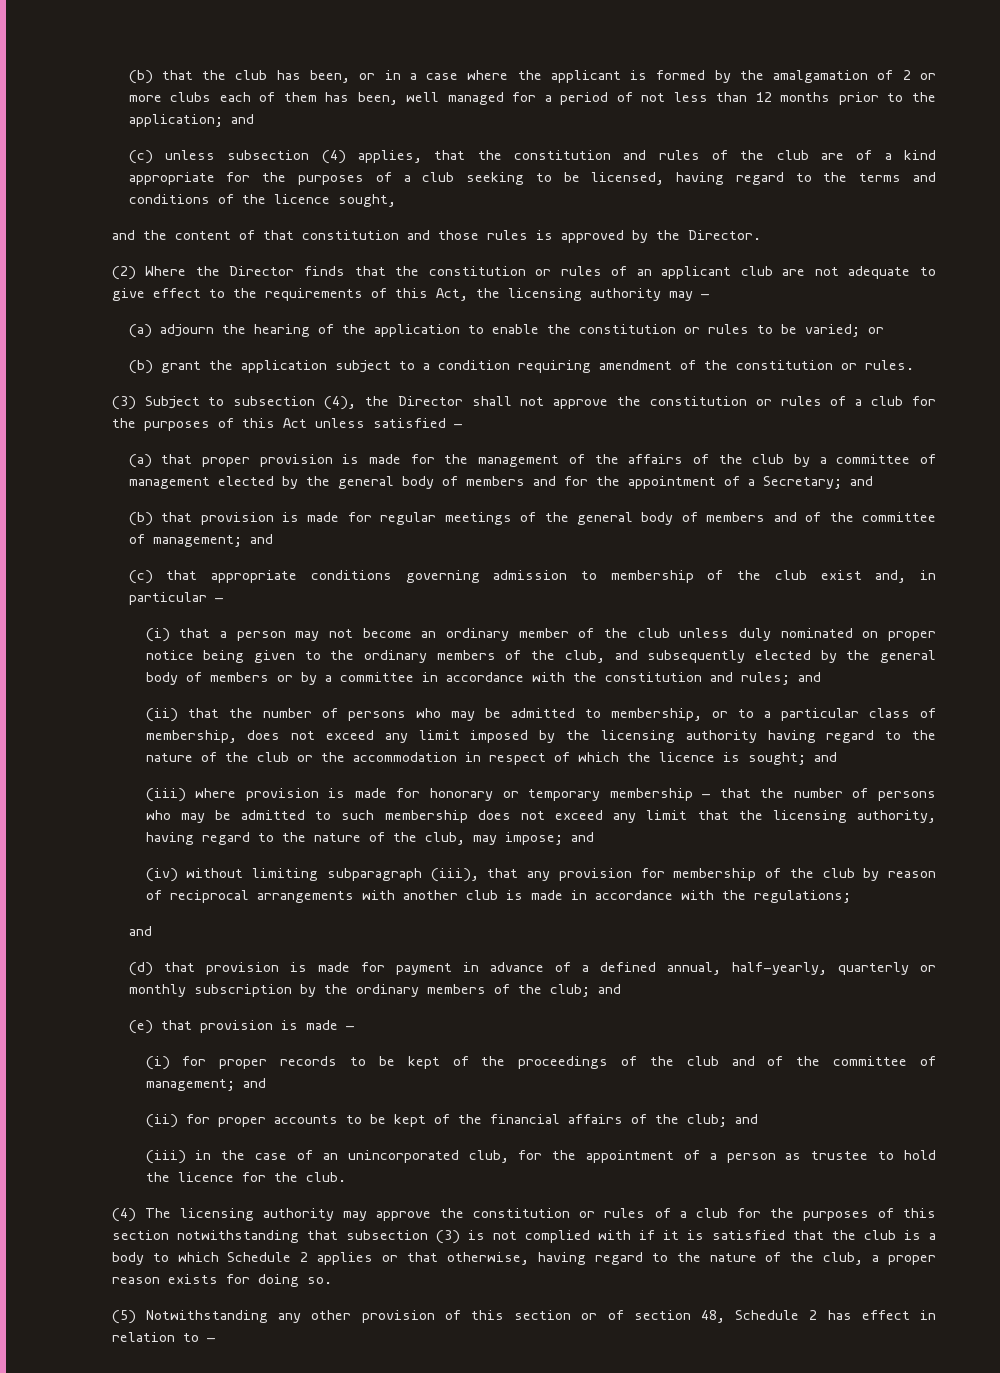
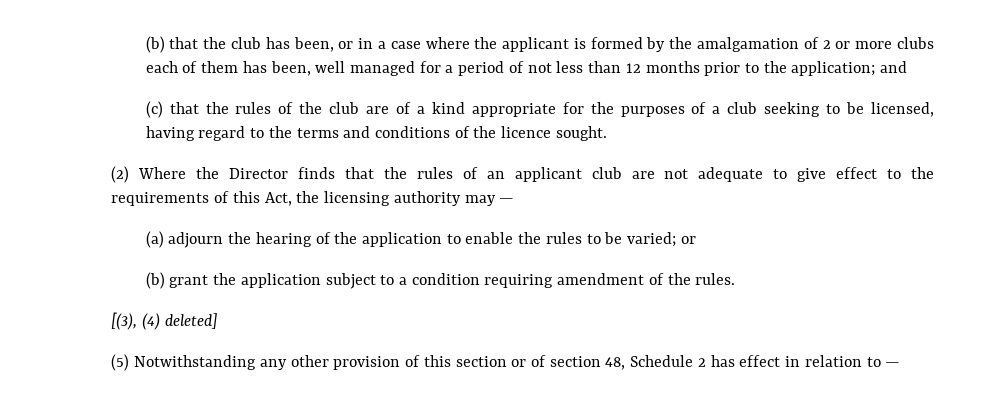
[165,150,647,164] unless subsection (4) applies, that the constitution and -> [169,102,229,114] that the
[337,194,396,207] [111,230,761,243] sought, // and the content of that constitution and those rules is approved by the Director. -> [555,126,607,141] sought.
[428,266,552,276] constitution or -> (407, 173) none
[578,324,700,334] constitution or -> (542, 238) none
[735,360,857,370] constitution or -> (691, 279) none
[111,396,937,410] [111,418,462,431] [128,454,936,468] [128,476,873,489] [128,512,936,526] [128,534,273,547] [128,570,937,584] [128,592,223,605] [145,628,936,642] [145,650,936,663] [145,672,821,685] [145,708,937,722] [145,730,937,743] [145,752,837,765] [145,788,936,802] [145,810,937,823] [145,832,594,845] [145,868,937,882] [145,890,851,903] [128,926,152,936] [128,962,936,976] [128,984,621,997] [128,1020,354,1034] [145,1056,937,1070] [145,1078,266,1091] [145,1114,758,1128] [145,1150,937,1164] [145,1172,346,1182] [111,1208,936,1222] [111,1230,936,1244] [111,1252,936,1265] [111,1274,332,1287] (3) Subject to subsection (4), the Director shall not approve the constitution or rules of a club for the purposes of this Act unless satisfied — // (a) that proper provision is made for the management of the affairs of the club by a committee of management elected by the general body of members and for the appointment of a Secretary; and // (b) that provision is made for regular meetings of the general body of members and of the committee of management; and // (c) that appropriate conditions governing admission to membership of the club exist and, in particular — // (i) that a person may not become an ordinary member of the club unless duly nominated on proper notice being given to the ordinary members of the club, and subsequently elected by the general body of members or by a committee in accordance with the constitution and rules; and // (ii) that the number of persons who may be admitted to membership, or to a particular class of membership, does not exceed any limit imposed by the licensing authority having regard to the nature of the club or the accommodation in respect of which the licence is sought; and // (iii) where provision is made for honorary or temporary membership — that the number of persons who may be admitted to such membership does not exceed any limit that the licensing authority, having regard to the nature of the club, may impose; and // (iv) without limiting subparagraph (iii), that any provision for membership of the club by reason of reciprocal arrangements with another club is made in accordance with the regulations; // and // (d) that provision is made for payment in advance of a defined annual, half-yearly, quarterly or monthly subscription by the ordinary members of the club; and // (e) that provision is made — // (i) for proper records to be kept of the proceedings of the club and of the committee of management; and // (ii) for proper accounts to be kept of the financial affairs of the club; and // (iii) in the case of an unincorporated club, for the appointment of a person as trustee to hold the licence for the club. // (4) The licensing authority may approve the constitution or rules of a club for the purposes of this section notwithstanding that subsection (3) is not complied with if it is satisfied that the club is a body to which Schedule 2 applies or that otherwise, having regard to the nature of the club, a proper reason exists for doing so. -> [111,312,217,330] [(3), (4) deleted]

